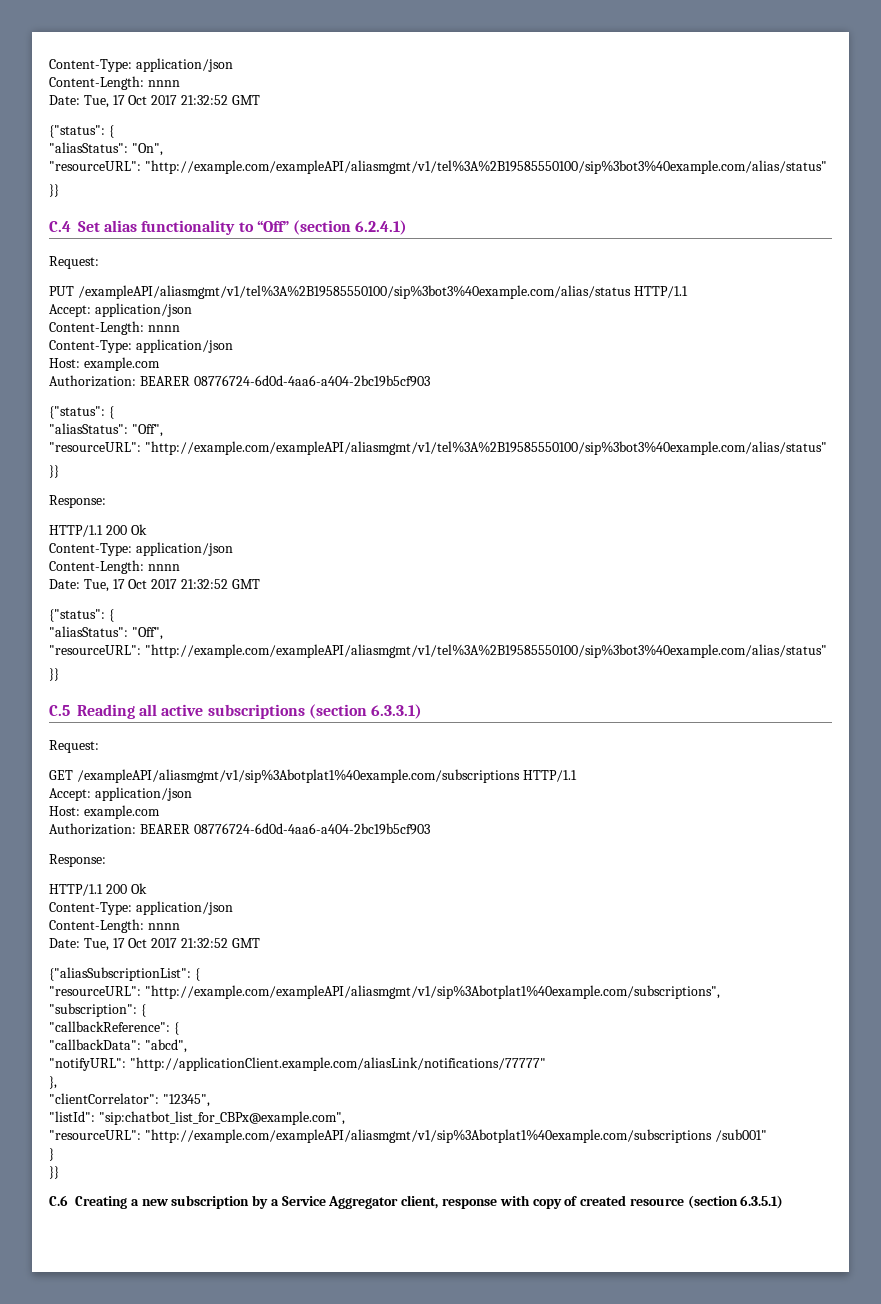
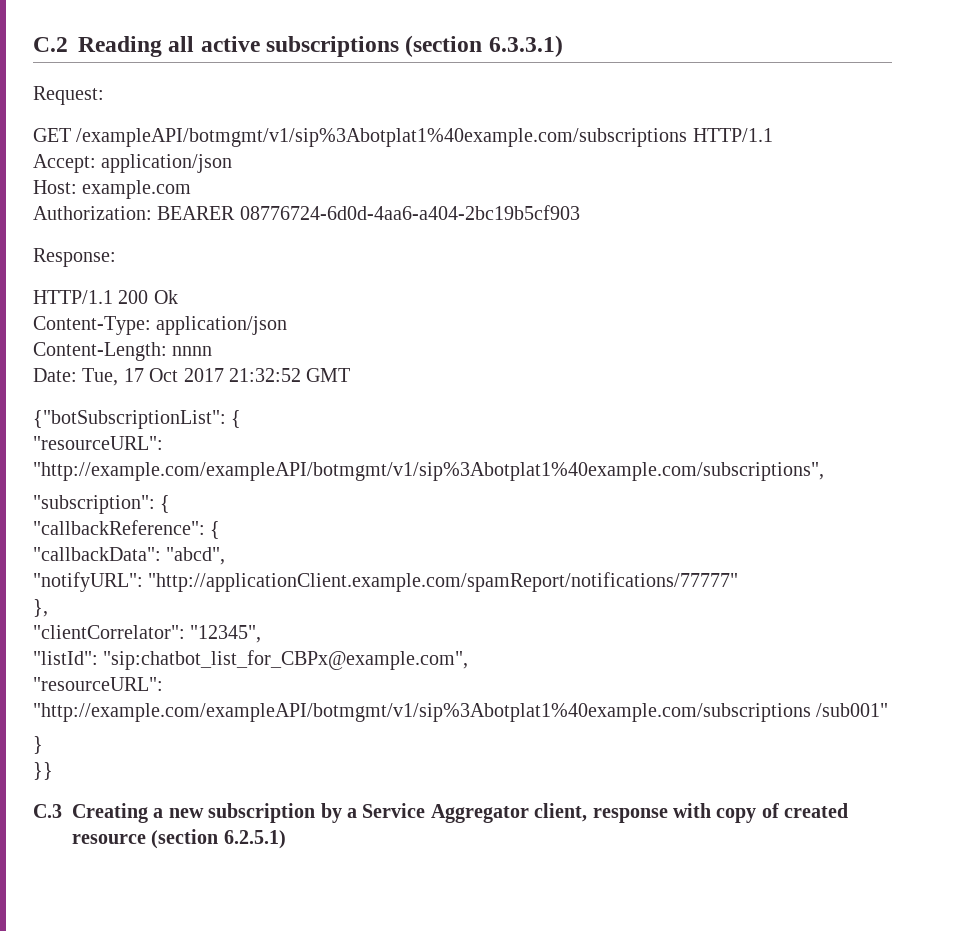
[49,58,233,72] [49,76,180,90] [49,95,260,108] [49,125,114,138] [49,142,163,156] [49,160,827,174] [49,184,59,197] [49,220,408,235] [49,256,99,269] [49,285,688,299] [49,303,192,317] [49,321,180,335] [49,339,233,353] [49,357,160,371] [49,375,430,387] [49,406,114,419] [49,423,163,437] [49,441,827,455] [49,465,59,478] [49,495,106,508] [49,524,147,537] [49,542,233,556] [49,560,180,574] [49,579,260,592] [49,609,114,622] [49,626,163,640] [49,644,827,658] [49,668,59,681] [49,705,70,716] Content-Type: application/json // Content-Length: nnnn // Date: Tue, 17 Oct 2017 21:32:52 GMT // {"status": { // "aliasStatus": "On", // "resourceURL": "http://example.com/exampleAPI/aliasmgmt/v1/tel%3A%2B19585550100/sip%3bot3%40example.com/alias/status" // }} // C.4 Set alias functionality to “Off” (section 6.2.4.1) // Request: // PUT /exampleAPI/aliasmgmt/v1/tel%3A%2B19585550100/sip%3bot3%40example.com/alias/status HTTP/1.1 // Accept: application/json // Content-Length: nnnn // Content-Type: application/json // Host: example.com // Authorization: BEARER 08776724-6d0d-4aa6-a404-2bc19b5cf903 // {"status": { // "aliasStatus": "Off", // "resourceURL": "http://example.com/exampleAPI/aliasmgmt/v1/tel%3A%2B19585550100/sip%3bot3%40example.com/alias/status" // }} // Response: // HTTP/1.1 200 Ok // Content-Type: application/json // Content-Length: nnnn // Date: Tue, 17 Oct 2017 21:32:52 GMT // {"status": { // "aliasStatus": "Off", // "resourceURL": "http://example.com/exampleAPI/aliasmgmt/v1/tel%3A%2B19585550100/sip%3bot3%40example.com/alias/status" // }} // C.5 -> [33,37,68,52] C.2
[76,769,520,783] /exampleAPI/aliasmgmt/v1/sip%3Abotplat1%40example.com/subscriptions -> [76,128,688,147] /exampleAPI/botmgmt/v1/sip%3Abotplat1%40example.com/subscriptions
[49,967,191,981] {"aliasSubscriptionList": -> [33,410,226,429] {"botSubscriptionList":
[144,985,720,999] "http://example.com/exampleAPI/aliasmgmt/v1/sip%3Abotplat1%40example.com/subscriptions", -> [33,462,824,481] "http://example.com/exampleAPI/botmgmt/v1/sip%3Abotplat1%40example.com/subscriptions",
[129,1057,546,1071] "http://applicationClient.example.com/aliasLink/notifications/77777" -> [148,572,739,592] "http://applicationClient.example.com/spamReport/notifications/77777"
[144,1129,712,1143] "http://example.com/exampleAPI/aliasmgmt/v1/sip%3Abotplat1%40example.com/subscriptions -> [33,703,811,722] "http://example.com/exampleAPI/botmgmt/v1/sip%3Abotplat1%40example.com/subscriptions
[49,1195,68,1206] C.6 -> [33,804,62,818] C.3
[740,1195,784,1209] 6.3.5.1) -> [223,830,286,849] 6.2.5.1)

